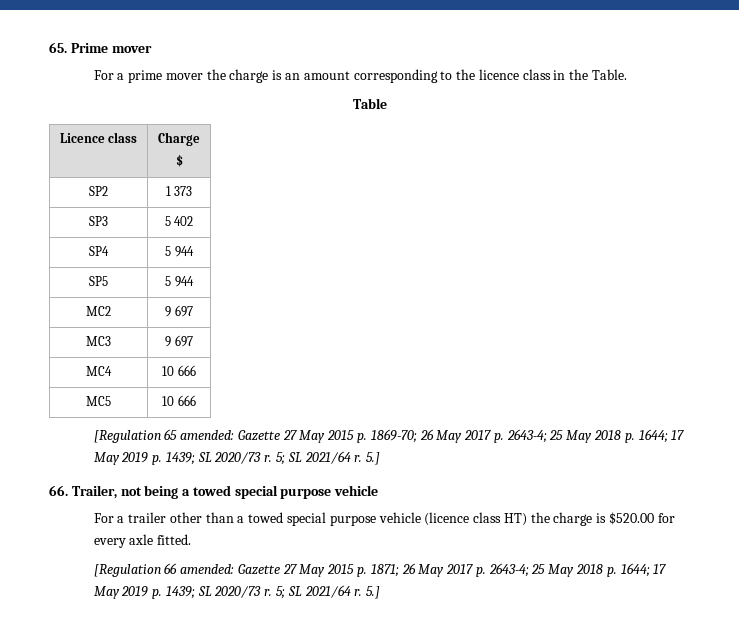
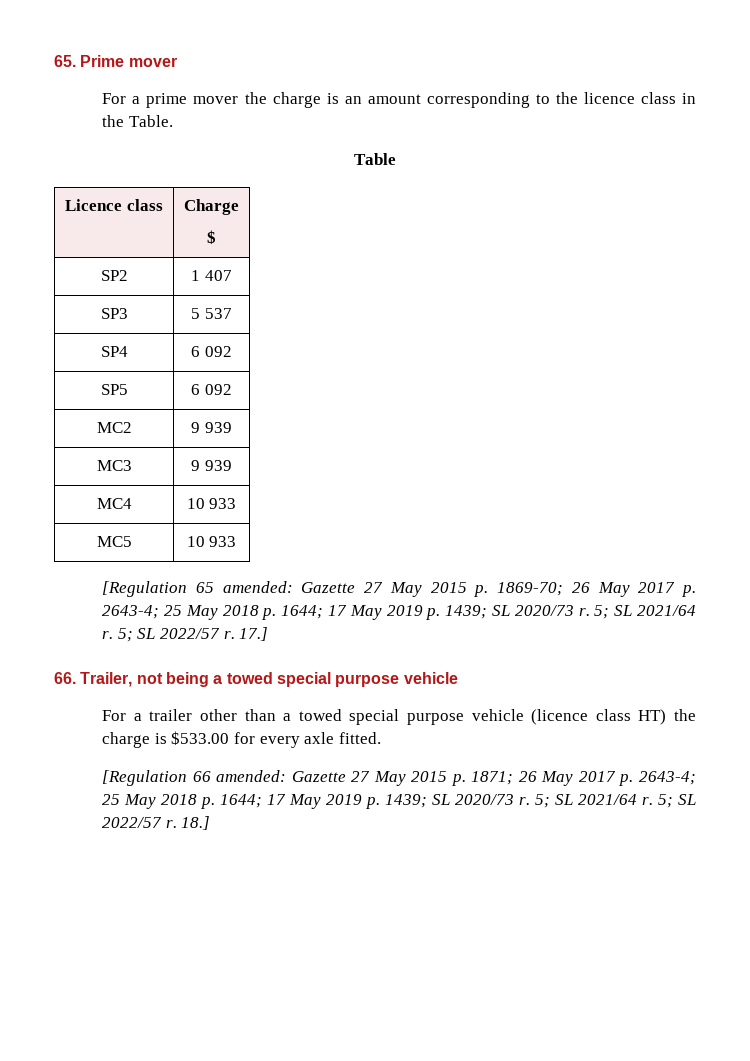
[174,186,193,196] 373 -> [204,270,232,281] 407
[174,216,194,226] 402 -> [204,308,232,319] 537
[165,246,194,257] 5 944 -> [191,346,232,357] 6 092
[165,276,194,287] 5 944 -> [191,384,232,395] 6 092
[174,305,193,317] 697 -> [204,422,232,433] 939
[174,335,193,347] 697 -> [204,460,232,471] 939
[177,365,196,376] 666 -> [209,498,237,509] 933
[177,395,196,406] 666 -> [209,536,237,547] 933
[366,452,381,465] 5.] -> [117,627,269,642] 5; SL 2022/57 r. 17.]
[609,512,655,525] $520.00 -> [171,731,230,745] $533.00
[366,586,381,599] 5.] -> [658,794,697,808] [102,816,211,830] 5; SL 2022/57 r. 18.]

